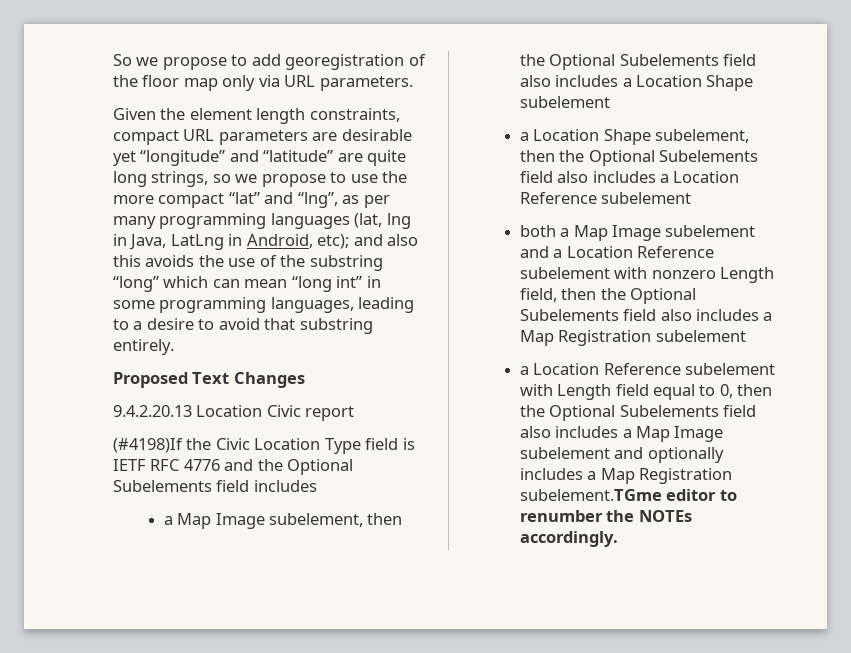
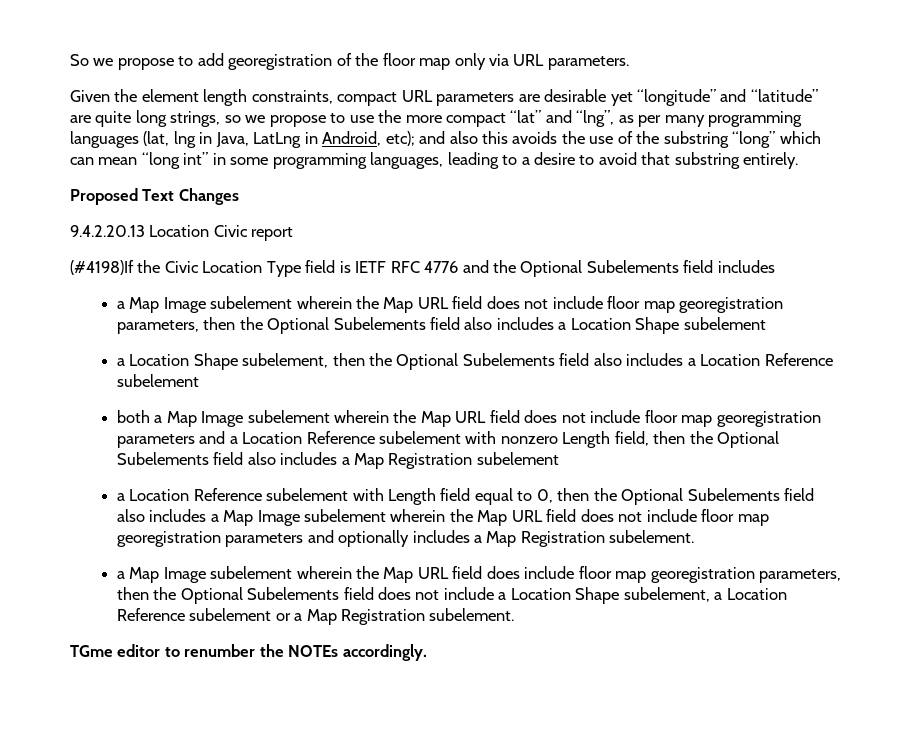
[269,513,364,527] subelement, -> [210,296,784,313] [116,320,199,334] subelement wherein the Map URL field does not include floor map georegistration parameters,
(756, 231) none -> [334,410,821,427] [116,434,195,448] wherein the Map URL field does not include floor map georegistration parameters
(610, 453) none -> [390,509,769,526] [116,531,304,547] wherein the Map URL field does not include floor map georegistration parameters
[519,489,662,501] subelement.TGme -> [609,530,695,543] [116,566,842,583] [116,587,787,604] [116,608,515,625] [70,645,113,657] subelement. // a Map Image subelement wherein the Map URL field does include floor map georegistration parameters, then the Optional Subelements field does not include a Location Shape subelement, a Location Reference subelement or a Map Registration subelement. // TGme

